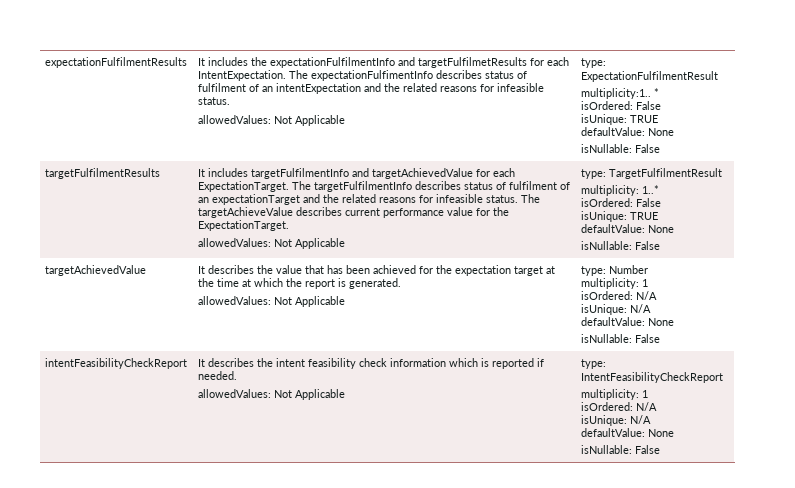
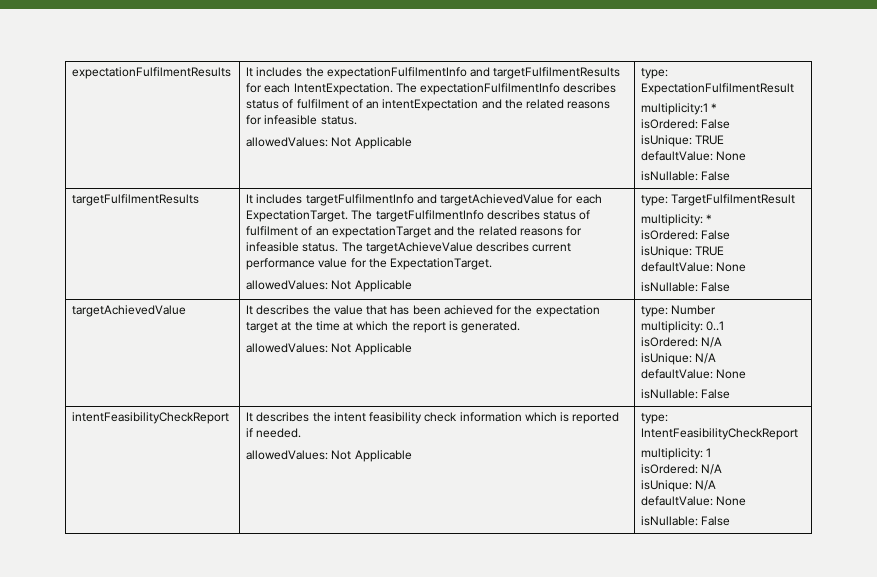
[418,57,528,68] targetFulfilmetResults -> [493,67,621,79] targetFulfilmentResults
[311,70,434,81] expectationFulfimentInfo -> [420,83,561,95] expectationFulfilmentInfo
[581,88,652,99] multiplicity:1.. -> [641,103,709,115] multiplicity:1
[642,185,660,194] 1..* -> [706,214,713,223] *
[642,279,649,287] 1 -> [706,321,725,331] 0..1

